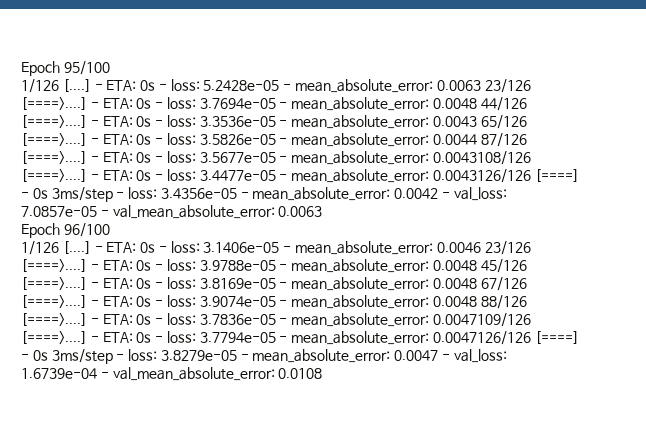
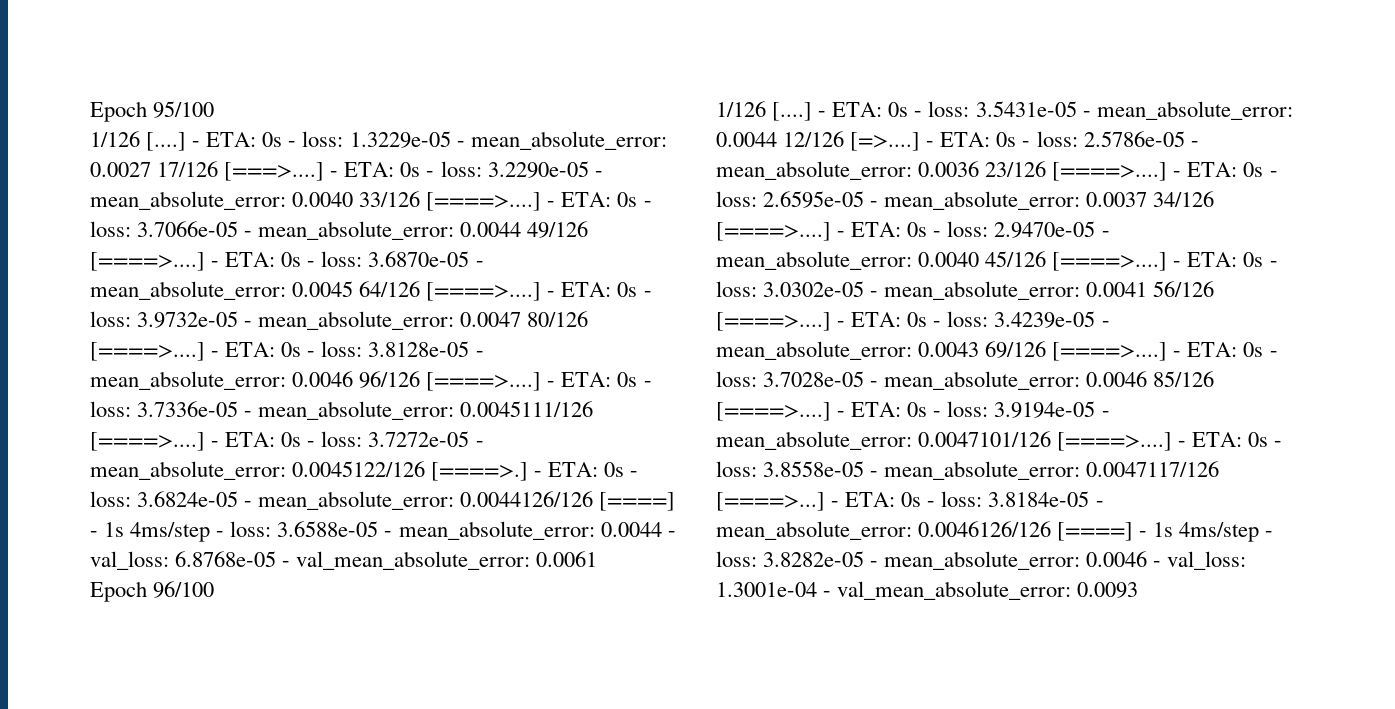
[203,79,531,93] [21,97,527,111] [21,115,527,129] [21,133,527,147] [21,151,532,165] [21,169,579,183] [21,187,507,202] [21,205,323,219] 5.2428e-05 - mean_absolute_error: 0.0063 23/126 [====>....] - ETA: 0s - loss: 3.7694e-05 - mean_absolute_error: 0.0048 44/126 [====>....] - ETA: 0s - loss: 3.3536e-05 - mean_absolute_error: 0.0043 65/126 [====>....] - ETA: 0s - loss: 3.5826e-05 - mean_absolute_error: 0.0044 87/126 [====>....] - ETA: 0s - loss: 3.5677e-05 - mean_absolute_error: 0.0043108/126 [====>....] - ETA: 0s - loss: 3.4477e-05 - mean_absolute_error: 0.0043126/126 [====] - 0s 3ms/step - loss: 3.4356e-05 - mean_absolute_error: 0.0042 - val_loss: 7.0857e-05 - val_mean_absolute_error: 0.0063 -> [349,131,667,150] [90,161,603,181] [90,191,652,211] [90,221,589,240] [90,251,484,271] [90,281,652,301] [90,311,589,330] [90,341,484,361] [90,371,652,391] [90,401,594,420] [90,431,484,451] [90,461,639,481] [90,491,676,511] [90,521,676,542] [90,551,598,570] 1.3229e-05 - mean_absolute_error: 0.0027 17/126 [===>....] - ETA: 0s - loss: 3.2290e-05 - mean_absolute_error: 0.0040 33/126 [====>....] - ETA: 0s - loss: 3.7066e-05 - mean_absolute_error: 0.0044 49/126 [====>....] - ETA: 0s - loss: 3.6870e-05 - mean_absolute_error: 0.0045 64/126 [====>....] - ETA: 0s - loss: 3.9732e-05 - mean_absolute_error: 0.0047 80/126 [====>....] - ETA: 0s - loss: 3.8128e-05 - mean_absolute_error: 0.0046 96/126 [====>....] - ETA: 0s - loss: 3.7336e-05 - mean_absolute_error: 0.0045111/126 [====>....] - ETA: 0s - loss: 3.7272e-05 - mean_absolute_error: 0.0045122/126 [====>.] - ETA: 0s - loss: 3.6824e-05 - mean_absolute_error: 0.0044126/126 [====] - 1s 4ms/step - loss: 3.6588e-05 - mean_absolute_error: 0.0044 - val_loss: 6.8768e-05 - val_mean_absolute_error: 0.0061
[203,241,531,255] [21,259,478,273] 3.1406e-05 - mean_absolute_error: 0.0046 23/126 [====>....] - ETA: 0s - loss: 3.9788e-05 - mean_absolute_error: 0.0048 -> [975,101,1293,120] [716,131,1199,151] [716,161,1278,181] [716,191,1215,210] [716,221,1110,241] [716,251,980,270] 3.5431e-05 - mean_absolute_error: 0.0044 12/126 [=>....] - ETA: 0s - loss: 2.5786e-05 - mean_absolute_error: 0.0036 23/126 [====>....] - ETA: 0s - loss: 2.6595e-05 - mean_absolute_error: 0.0037 34/126 [====>....] - ETA: 0s - loss: 2.9470e-05 - mean_absolute_error: 0.0040
[199,277,527,291] [21,295,527,309] [21,313,532,327] [21,331,579,345] [21,349,507,364] [21,367,323,381] 3.8169e-05 - mean_absolute_error: 0.0048 67/126 [====>....] - ETA: 0s - loss: 3.9074e-05 - mean_absolute_error: 0.0048 88/126 [====>....] - ETA: 0s - loss: 3.7836e-05 - mean_absolute_error: 0.0047109/126 [====>....] - ETA: 0s - loss: 3.7794e-05 - mean_absolute_error: 0.0047126/126 [====] - 0s 3ms/step - loss: 3.8279e-05 - mean_absolute_error: 0.0047 - val_loss: 1.6739e-04 - val_mean_absolute_error: 0.0108 -> [763,281,1215,300] [716,311,1110,331] [716,341,1278,361] [716,371,1215,390] [716,401,1110,421] [716,431,1283,451] [716,461,1220,480] [716,491,1104,511] [716,521,1274,542] [716,551,1247,570] [716,581,1139,600] 3.0302e-05 - mean_absolute_error: 0.0041 56/126 [====>....] - ETA: 0s - loss: 3.4239e-05 - mean_absolute_error: 0.0043 69/126 [====>....] - ETA: 0s - loss: 3.7028e-05 - mean_absolute_error: 0.0046 85/126 [====>....] - ETA: 0s - loss: 3.9194e-05 - mean_absolute_error: 0.0047101/126 [====>....] - ETA: 0s - loss: 3.8558e-05 - mean_absolute_error: 0.0047117/126 [====>...] - ETA: 0s - loss: 3.8184e-05 - mean_absolute_error: 0.0046126/126 [====] - 1s 4ms/step - loss: 3.8282e-05 - mean_absolute_error: 0.0046 - val_loss: 1.3001e-04 - val_mean_absolute_error: 0.0093

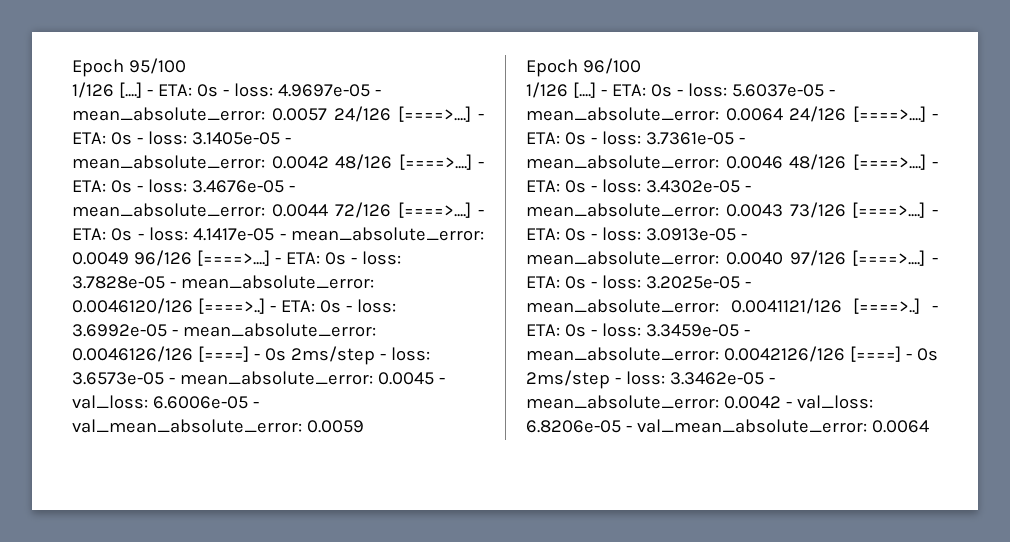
[349,131,667,150] [90,161,603,181] [90,191,652,211] [90,221,589,240] [90,251,484,271] [90,281,652,301] [90,311,589,330] [90,341,484,361] [90,371,354,390] 1.3229e-05 - mean_absolute_error: 0.0027 17/126 [===>....] - ETA: 0s - loss: 3.2290e-05 - mean_absolute_error: 0.0040 33/126 [====>....] - ETA: 0s - loss: 3.7066e-05 - mean_absolute_error: 0.0044 49/126 [====>....] - ETA: 0s - loss: 3.6870e-05 - mean_absolute_error: 0.0045 64/126 [====>....] - ETA: 0s - loss: 3.9732e-05 - mean_absolute_error: 0.0047 80/126 [====>....] - ETA: 0s - loss: 3.8128e-05 - mean_absolute_error: 0.0046 -> [277,84,381,97] [72,106,484,122] [72,131,291,145] [72,154,484,170] [72,179,295,193] [72,202,484,218] [72,227,484,241] [72,252,129,265] 4.9697e-05 - mean_absolute_error: 0.0057 24/126 [====>....] - ETA: 0s - loss: 3.1405e-05 - mean_absolute_error: 0.0042 48/126 [====>....] - ETA: 0s - loss: 3.4676e-05 - mean_absolute_error: 0.0044 72/126 [====>....] - ETA: 0s - loss: 4.1417e-05 - mean_absolute_error: 0.0049
[137,401,594,420] [90,431,484,451] [90,461,639,481] [90,491,676,511] [90,521,676,542] [90,551,598,570] 3.7336e-05 - mean_absolute_error: 0.0045111/126 [====>....] - ETA: 0s - loss: 3.7272e-05 - mean_absolute_error: 0.0045122/126 [====>.] - ETA: 0s - loss: 3.6824e-05 - mean_absolute_error: 0.0044126/126 [====] - 1s 4ms/step - loss: 3.6588e-05 - mean_absolute_error: 0.0044 - val_loss: 6.8768e-05 - val_mean_absolute_error: 0.0061 -> [72,275,374,289] [72,298,396,314] [72,323,376,337] [72,346,430,365] [72,371,445,385] [72,395,259,409] [72,419,364,433] 3.7828e-05 - mean_absolute_error: 0.0046120/126 [====>..] - ETA: 0s - loss: 3.6992e-05 - mean_absolute_error: 0.0046126/126 [====] - 0s 2ms/step - loss: 3.6573e-05 - mean_absolute_error: 0.0045 - val_loss: 6.6006e-05 - val_mean_absolute_error: 0.0059
[975,101,1293,120] [716,131,1199,151] [716,161,1278,181] [716,191,1215,210] [716,221,1110,241] [716,251,1278,271] [716,281,1215,300] [716,311,1110,331] [716,341,1278,361] [716,371,1215,390] [716,401,1110,421] [716,431,1283,451] [716,461,1220,480] [716,491,1104,511] [716,521,1274,542] [716,551,1247,570] [716,581,1139,600] 3.5431e-05 - mean_absolute_error: 0.0044 12/126 [=>....] - ETA: 0s - loss: 2.5786e-05 - mean_absolute_error: 0.0036 23/126 [====>....] - ETA: 0s - loss: 2.6595e-05 - mean_absolute_error: 0.0037 34/126 [====>....] - ETA: 0s - loss: 2.9470e-05 - mean_absolute_error: 0.0040 45/126 [====>....] - ETA: 0s - loss: 3.0302e-05 - mean_absolute_error: 0.0041 56/126 [====>....] - ETA: 0s - loss: 3.4239e-05 - mean_absolute_error: 0.0043 69/126 [====>....] - ETA: 0s - loss: 3.7028e-05 - mean_absolute_error: 0.0046 85/126 [====>....] - ETA: 0s - loss: 3.9194e-05 - mean_absolute_error: 0.0047101/126 [====>....] - ETA: 0s - loss: 3.8558e-05 - mean_absolute_error: 0.0047117/126 [====>...] - ETA: 0s - loss: 3.8184e-05 - mean_absolute_error: 0.0046126/126 [====] - 1s 4ms/step - loss: 3.8282e-05 - mean_absolute_error: 0.0046 - val_loss: 1.3001e-04 - val_mean_absolute_error: 0.0093 -> [731,84,835,97] [526,106,938,122] [526,131,745,145] [526,154,938,170] [526,179,751,193] [526,202,938,218] [526,227,747,241] [526,250,938,266] [526,275,751,289] [526,298,938,314] [526,323,750,337] [526,346,938,362] [526,370,775,389] [526,395,873,409] [526,419,929,433] 5.6037e-05 - mean_absolute_error: 0.0064 24/126 [====>....] - ETA: 0s - loss: 3.7361e-05 - mean_absolute_error: 0.0046 48/126 [====>....] - ETA: 0s - loss: 3.4302e-05 - mean_absolute_error: 0.0043 73/126 [====>....] - ETA: 0s - loss: 3.0913e-05 - mean_absolute_error: 0.0040 97/126 [====>....] - ETA: 0s - loss: 3.2025e-05 - mean_absolute_error: 0.0041121/126 [====>..] - ETA: 0s - loss: 3.3459e-05 - mean_absolute_error: 0.0042126/126 [====] - 0s 2ms/step - loss: 3.3462e-05 - mean_absolute_error: 0.0042 - val_loss: 6.8206e-05 - val_mean_absolute_error: 0.0064

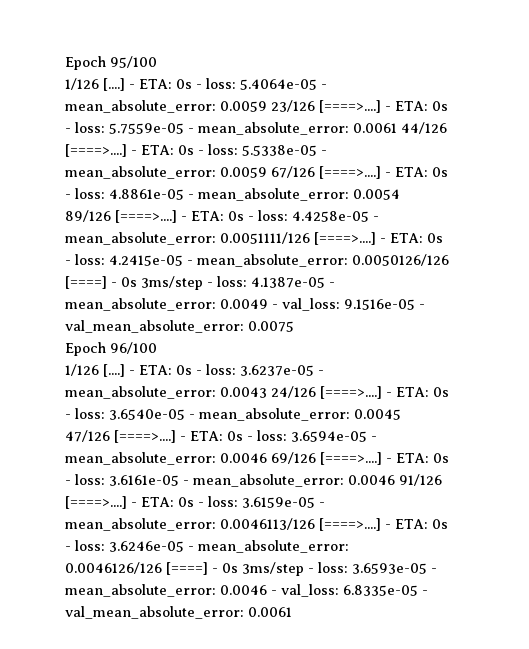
[277,84,381,97] [72,106,484,122] [72,131,291,145] [72,154,484,170] [72,179,295,193] [72,202,484,218] [72,227,484,241] [72,250,401,266] [72,275,374,289] [72,298,396,314] [72,323,376,337] [72,346,430,365] [72,371,445,385] [72,395,259,409] [72,419,364,433] 4.9697e-05 - mean_absolute_error: 0.0057 24/126 [====>....] - ETA: 0s - loss: 3.1405e-05 - mean_absolute_error: 0.0042 48/126 [====>....] - ETA: 0s - loss: 3.4676e-05 - mean_absolute_error: 0.0044 72/126 [====>....] - ETA: 0s - loss: 4.1417e-05 - mean_absolute_error: 0.0049 96/126 [====>....] - ETA: 0s - loss: 3.7828e-05 - mean_absolute_error: 0.0046120/126 [====>..] - ETA: 0s - loss: 3.6992e-05 - mean_absolute_error: 0.0046126/126 [====] - 0s 2ms/step - loss: 3.6573e-05 - mean_absolute_error: 0.0045 - val_loss: 6.6006e-05 - val_mean_absolute_error: 0.0059 -> [240,79,327,90] [65,100,448,113] [65,122,447,135] [65,144,327,157] [65,166,448,179] [65,188,400,201] [65,210,379,223] [65,232,443,245] [65,254,449,267] [65,276,335,290] [65,298,425,311] [65,320,294,333] 5.4064e-05 - mean_absolute_error: 0.0059 23/126 [====>....] - ETA: 0s - loss: 5.7559e-05 - mean_absolute_error: 0.0061 44/126 [====>....] - ETA: 0s - loss: 5.5338e-05 - mean_absolute_error: 0.0059 67/126 [====>....] - ETA: 0s - loss: 4.8861e-05 - mean_absolute_error: 0.0054 89/126 [====>....] - ETA: 0s - loss: 4.4258e-05 - mean_absolute_error: 0.0051111/126 [====>....] - ETA: 0s - loss: 4.2415e-05 - mean_absolute_error: 0.0050126/126 [====] - 0s 3ms/step - loss: 4.1387e-05 - mean_absolute_error: 0.0049 - val_loss: 9.1516e-05 - val_mean_absolute_error: 0.0075
[731,84,835,97] [526,106,938,122] [526,131,745,145] [526,154,938,170] [526,179,751,193] [526,202,938,218] [526,227,747,241] [526,250,938,266] [526,275,751,289] [526,298,938,314] [526,323,750,337] [526,346,938,362] [526,370,775,389] [526,395,873,409] [526,419,929,433] 5.6037e-05 - mean_absolute_error: 0.0064 24/126 [====>....] - ETA: 0s - loss: 3.7361e-05 - mean_absolute_error: 0.0046 48/126 [====>....] - ETA: 0s - loss: 3.4302e-05 - mean_absolute_error: 0.0043 73/126 [====>....] - ETA: 0s - loss: 3.0913e-05 - mean_absolute_error: 0.0040 97/126 [====>....] - ETA: 0s - loss: 3.2025e-05 - mean_absolute_error: 0.0041121/126 [====>..] - ETA: 0s - loss: 3.3459e-05 - mean_absolute_error: 0.0042126/126 [====] - 0s 2ms/step - loss: 3.3462e-05 - mean_absolute_error: 0.0042 - val_loss: 6.8206e-05 - val_mean_absolute_error: 0.0064 -> [240,365,324,376] [65,386,449,399] [65,408,401,421] [65,430,377,443] [65,452,449,465] [65,474,442,487] [65,496,325,509] [65,518,448,531] [65,540,349,553] [65,562,437,576] [65,584,428,597] [65,606,292,619] 3.6237e-05 - mean_absolute_error: 0.0043 24/126 [====>....] - ETA: 0s - loss: 3.6540e-05 - mean_absolute_error: 0.0045 47/126 [====>....] - ETA: 0s - loss: 3.6594e-05 - mean_absolute_error: 0.0046 69/126 [====>....] - ETA: 0s - loss: 3.6161e-05 - mean_absolute_error: 0.0046 91/126 [====>....] - ETA: 0s - loss: 3.6159e-05 - mean_absolute_error: 0.0046113/126 [====>....] - ETA: 0s - loss: 3.6246e-05 - mean_absolute_error: 0.0046126/126 [====] - 0s 3ms/step - loss: 3.6593e-05 - mean_absolute_error: 0.0046 - val_loss: 6.8335e-05 - val_mean_absolute_error: 0.0061

